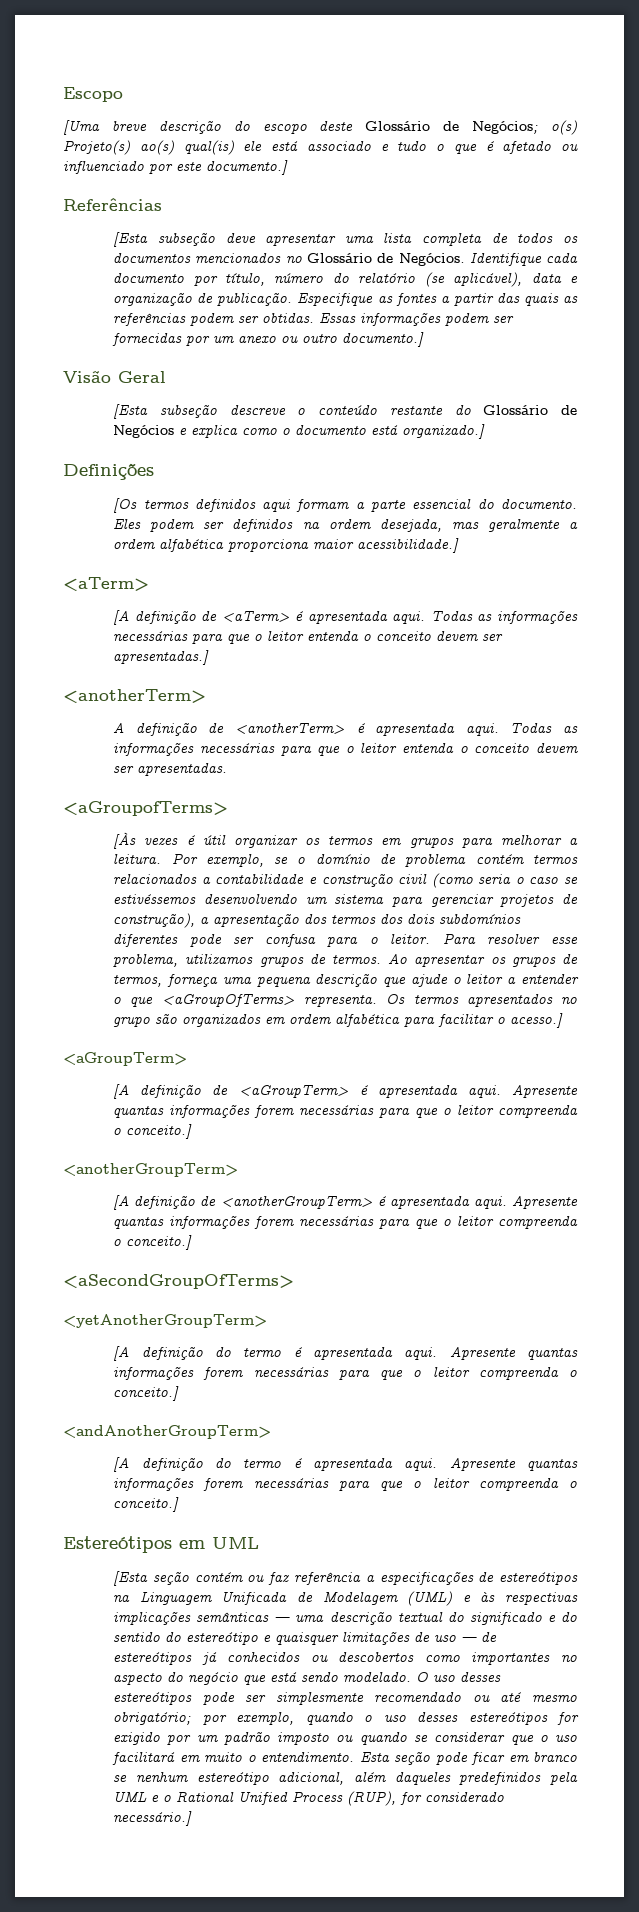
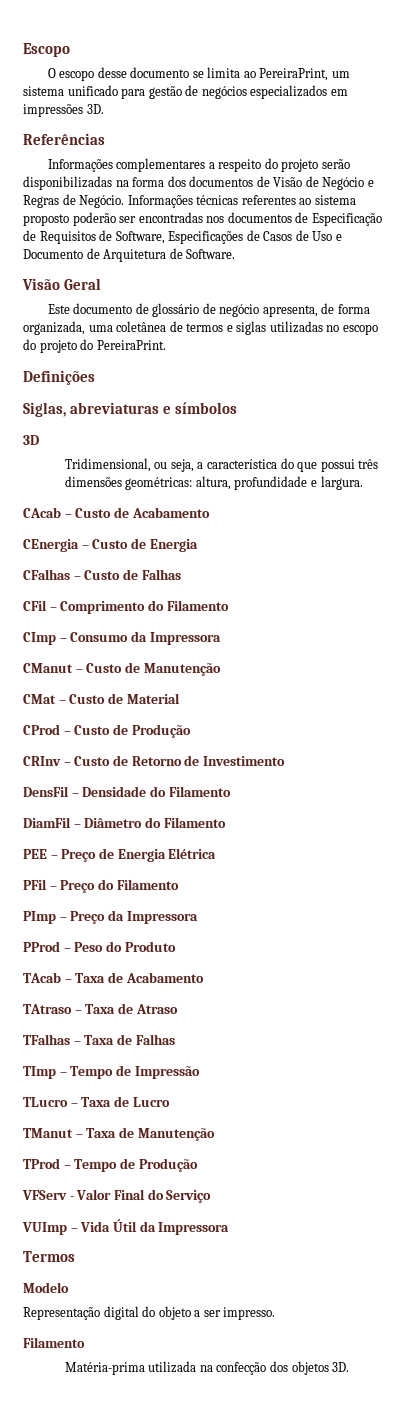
[63,120,578,135] [63,140,578,155] [63,160,288,175] [63,198,162,211] [113,232,578,247] [113,253,578,266] [113,272,578,287] [113,293,578,306] [113,313,515,326] [112,332,425,347] [63,370,166,383] [113,404,578,419] [113,424,486,439] [63,463,154,480] [113,498,578,513] [113,519,578,532] [113,538,460,553] [63,577,149,591] [113,610,578,625] [113,631,504,644] [113,650,210,665] [63,689,206,703] [113,723,579,736] [113,743,578,756] [113,763,228,776] [63,801,228,816] [113,832,578,849] [113,853,579,867] [113,873,578,888] [113,894,578,907] [113,913,522,928] [113,933,579,947] [113,954,578,967] [113,974,579,987] [113,994,577,1007] [113,1013,564,1028] [63,1052,187,1066] [113,1084,578,1099] [113,1105,579,1118] [113,1124,193,1139] [63,1163,238,1177] [113,1195,578,1210] [113,1216,579,1229] [113,1235,193,1250] [63,1274,294,1289] [63,1314,267,1328] [113,1346,579,1361] [113,1367,578,1380] [113,1386,180,1401] [63,1425,271,1439] [113,1457,579,1472] [113,1478,578,1491] [113,1497,180,1512] [63,1536,259,1553] [113,1571,579,1586] [113,1591,579,1606] [113,1612,577,1625] [113,1632,498,1645] [113,1652,578,1665] [113,1672,502,1685] [113,1692,578,1705] [113,1712,580,1725] [113,1732,578,1745] [112,1752,578,1765] [113,1772,578,1785] [113,1791,505,1806] [113,1811,193,1826] [Uma breve descrição do escopo deste Glossário de Negócios; o(s) Projeto(s) ao(s) qual(is) ele está associado e tudo o que é afetado ou influenciado por este documento.] // Referências // [Esta subseção deve apresentar uma lista completa de todos os documentos mencionados no Glossário de Negócios. Identifique cada documento por título, número do relatório (se aplicável), data e organização de publicação. Especifique as fontes a partir das quais as referências podem ser obtidas. Essas informações podem ser fornecidas por um anexo ou outro documento.] // Visão Geral // [Esta subseção descreve o conteúdo restante do Glossário de Negócios e explica como o documento está organizado.] // Definições // [Os termos definidos aqui formam a parte essencial do documento. Eles podem ser definidos na ordem desejada, mas geralmente a ordem alfabética proporciona maior acessibilidade.] // <aTerm> // [A definição de <aTerm> é apresentada aqui. Todas as informações necessárias para que o leitor entenda o conceito devem ser apresentadas.] // <anotherTerm> // A definição de <anotherTerm> é apresentada aqui. Todas as informações necessárias para que o leitor entenda o conceito devem ser apresentadas. // <aGroupofTerms> // [Às vezes é útil organizar os termos em grupos para melhorar a leitura. Por exemplo, se o domínio de problema contém termos relacionados a contabilidade e construção civil (como seria o caso se estivéssemos desenvolvendo um sistema para gerenciar projetos de construção), a apresentação dos termos dos dois subdomínios diferentes pode ser confusa para o leitor. Para resolver esse problema, utilizamos grupos de termos. Ao apresentar os grupos de termos, forneça uma pequena descrição que ajude o leitor a entender o que <aGroupOfTerms> representa. Os termos apresentados no grupo são organizados em ordem alfabética para facilitar o acesso.] // <aGroupTerm> // [A definição de <aGroupTerm> é apresentada aqui. Apresente quantas informações forem necessárias para que o leitor compreenda o conceito.] // <anotherGroupTerm> // [A definição de <anotherGroupTerm> é apresentada aqui. Apresente quantas informações forem necessárias para que o leitor compreenda o conceito.] // <aSecondGroupOfTerms> // <yetAnotherGroupTerm> // [A definição do termo é apresentada aqui. Apresente quantas informações forem necessárias para que o leitor compreenda o conceito.] // <andAnotherGroupTerm> // [A definição do termo é apresentada aqui. Apresente quantas informações forem necessárias para que o leitor compreenda o conceito.] // Estereótipos em UML // [Esta seção contém ou faz referência a especificações de estereótipos na Linguagem Unificada de Modelagem (UML) e às respectivas implicações semânticas — uma descrição textual do significado e do sentido do estereótipo e quaisquer limitações de uso — de estereótipos já conhecidos ou descobertos como importantes no aspecto do negócio que está sendo modelado. O uso desses estereótipos pode ser simplesmente recomendado ou até mesmo obrigatório; por exemplo, quando o uso desses estereótipos for exigido por um padrão imposto ou quando se considerar que o uso facilitará em muito o entendimento. Esta seção pode ficar em branco se nenhum estereótipo adicional, além daqueles predefinidos pela UML e o Rational Unified Process (RUP), for considerado necessário.] -> [47,67,350,81] [23,85,348,99] [23,104,104,117] [23,133,105,145] [47,158,350,172] [23,176,374,190] [23,194,356,208] [23,212,382,226] [23,230,342,244] [23,248,236,262] [22,278,101,290] [47,303,370,317] [23,321,378,335] [23,339,166,353] [23,370,95,385] [23,402,237,417] [23,435,39,445] [64,458,379,472] [64,476,363,490] [23,507,210,518] [23,538,198,552] [23,569,181,580] [23,600,229,614] [23,631,221,645] [23,662,221,676] [23,693,180,704] [23,724,191,738] [23,755,285,766] [23,786,231,797] [23,817,226,828] [23,848,217,862] [23,879,179,893] [23,910,198,924] [23,941,176,952] [23,972,204,983] [23,1003,178,1014] [23,1034,175,1045] [23,1065,200,1079] [23,1096,170,1107] [23,1127,215,1141] [23,1158,198,1172] [22,1189,212,1203] [22,1219,230,1235] [23,1251,75,1262] [23,1282,69,1293] [23,1306,276,1320] [23,1337,85,1348] [64,1361,350,1375] O escopo desse documento se limita ao PereiraPrint, um sistema unificado para gestão de negócios especializados em impressões 3D. // Referências // Informações complementares a respeito do projeto serão disponibilizadas na forma dos documentos de Visão de Negócio e Regras de Negócio. Informações técnicas referentes ao sistema proposto poderão ser encontradas nos documentos de Especificação de Requisitos de Software, Especificações de Casos de Uso e Documento de Arquitetura de Software. // Visão Geral // Este documento de glossário de negócio apresenta, de forma organizada, uma coletânea de termos e siglas utilizadas no escopo do projeto do PereiraPrint. // Definições // Siglas, abreviaturas e símbolos // 3D // Tridimensional, ou seja, a característica do que possui três dimensões geométricas: altura, profundidade e largura. // CAcab – Custo de Acabamento // CEnergia – Custo de Energia // CFalhas – Custo de Falhas // CFil – Comprimento do Filamento // CImp – Consumo da Impressora // CManut – Custo de Manutenção // CMat – Custo de Material // CProd – Custo de Produção // CRInv – Custo de Retorno de Investimento // DensFil – Densidade do Filamento // DiamFil – Diâmetro do Filamento // PEE – Preço de Energia Elétrica // PFil – Preço do Filamento // PImp – Preço da Impressora // PProd – Peso do Produto // TAcab – Taxa de Acabamento // TAtraso – Taxa de Atraso // TFalhas – Taxa de Falhas // TImp – Tempo de Impressão // TLucro – Taxa de Lucro // TManut – Taxa de Manutenção // TProd – Tempo de Produção // VFServ - Valor Final do Serviço // VUImp – Vida Útil da Impressora // Termos // Modelo // Representação digital do objeto a ser impresso. // Filamento // Matéria-prima utilizada na confecção dos objetos 3D.

